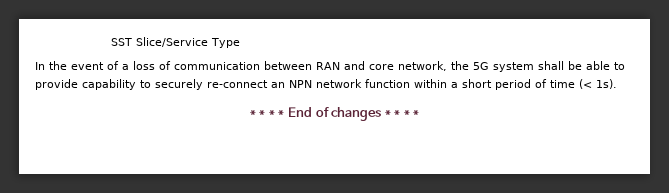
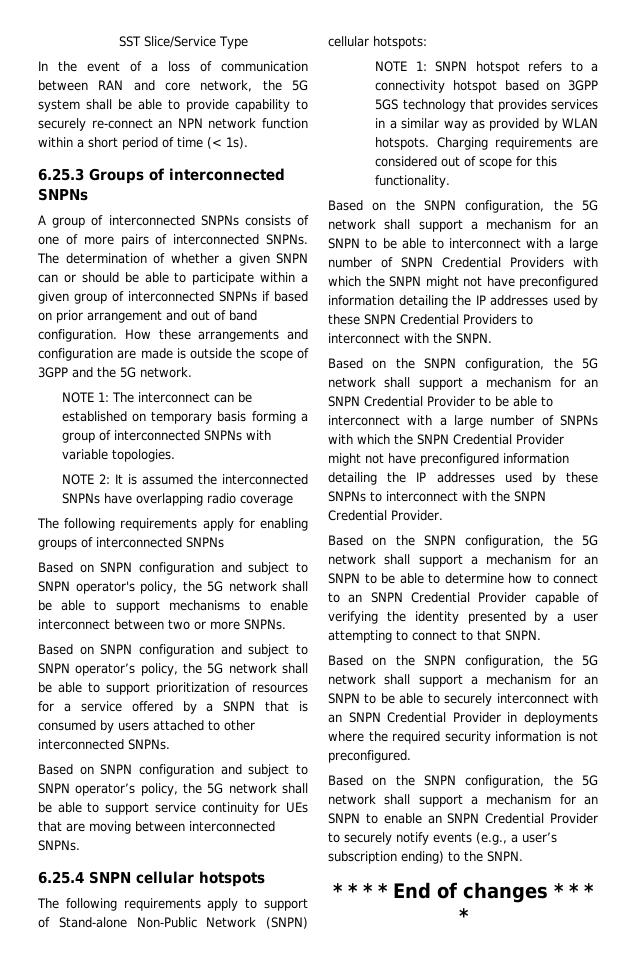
(617, 84) none -> [38,168,285,184] [38,188,88,201] [38,215,309,228] [38,234,308,247] [37,253,308,266] [38,272,308,285] [38,291,308,304] [38,310,257,323] [38,329,308,342] [38,348,309,361] [38,367,192,378] [61,392,252,403] [61,411,308,424] [61,430,271,443] [61,449,175,462] [61,474,308,485] [61,493,293,506] [37,518,308,531] [38,537,224,550] [38,562,308,575] [38,581,308,594] [38,600,308,613] [38,619,286,630] [38,644,308,657] [38,663,309,676] [38,682,308,695] [38,701,308,714] [38,720,255,733] [38,739,170,750] [38,764,308,777] [38,783,309,796] [38,802,308,815] [38,821,275,834] [38,840,80,851] [38,871,265,887] [37,898,308,911] [38,917,308,929] [328,36,427,49] [375,61,598,74] [375,80,598,93] [375,99,598,112] [375,118,598,131] [375,137,598,150] [375,156,558,169] [375,175,451,188] [328,200,598,213] [328,219,598,232] [328,238,598,251] [328,257,598,268] [328,276,598,289] [328,295,598,308] [328,314,533,325] [328,333,492,344] [328,358,598,371] [328,377,598,390] [328,396,553,407] [328,415,598,428] [328,434,564,445] [328,453,569,466] [328,472,598,485] [328,491,546,502] [328,510,443,521] [328,535,598,548] [328,554,598,567] [328,573,598,584] [328,592,599,605] [328,611,598,624] [328,630,541,643] [328,655,598,668] [328,674,598,687] [328,693,598,706] [328,712,598,725] [328,731,598,744] [328,750,411,763] [328,775,598,788] [328,794,598,807] [328,813,598,824] [328,832,557,845] [328,851,523,864] // 6.25.3 Groups of interconnected SNPNs // A group of interconnected SNPNs consists of one of more pairs of interconnected SNPNs. The determination of whether a given SNPN can or should be able to participate within a given group of interconnected SNPNs if based on prior arrangement and out of band configuration. How these arrangements and configuration are made is outside the scope of 3GPP and the 5G network. // NOTE 1: The interconnect can be established on temporary basis forming a group of interconnected SNPNs with variable topologies. // NOTE 2: It is assumed the interconnected SNPNs have overlapping radio coverage // The following requirements apply for enabling groups of interconnected SNPNs // Based on SNPN configuration and subject to SNPN operator's policy, the 5G network shall be able to support mechanisms to enable interconnect between two or more SNPNs. // Based on SNPN configuration and subject to SNPN operator’s policy, the 5G network shall be able to support prioritization of resources for a service offered by a SNPN that is consumed by users attached to other interconnected SNPNs. // Based on SNPN configuration and subject to SNPN operator’s policy, the 5G network shall be able to support service continuity for UEs that are moving between interconnected SNPNs. // 6.25.4 SNPN cellular hotspots // The following requirements apply to support of Stand-alone Non-Public Network (SNPN) cellular hotspots: // NOTE 1: SNPN hotspot refers to a connectivity hotspot based on 3GPP 5GS technology that provides services in a similar way as provided by WLAN hotspots. Charging requirements are considered out of scope for this functionality. // Based on the SNPN configuration, the 5G network shall support a mechanism for an SNPN to be able to interconnect with a large number of SNPN Credential Providers with which the SNPN might not have preconfigured information detailing the IP addresses used by these SNPN Credential Providers to interconnect with the SNPN. // Based on the SNPN configuration, the 5G network shall support a mechanism for an SNPN Credential Provider to be able to interconnect with a large number of SNPNs with which the SNPN Credential Provider might not have preconfigured information detailing the IP addresses used by these SNPNs to interconnect with the SNPN Credential Provider. // Based on the SNPN configuration, the 5G network shall support a mechanism for an SNPN to be able to determine how to connect to an SNPN Credential Provider capable of verifying the identity presented by a user attempting to connect to that SNPN. // Based on the SNPN configuration, the 5G network shall support a mechanism for an SNPN to be able to securely interconnect with an SNPN Credential Provider in deployments where the required security information is not preconfigured. // Based on the SNPN configuration, the 5G network shall support a mechanism for an SNPN to enable an SNPN Credential Provider to securely notify events (e.g., a user’s subscription ending) to the SNPN.

